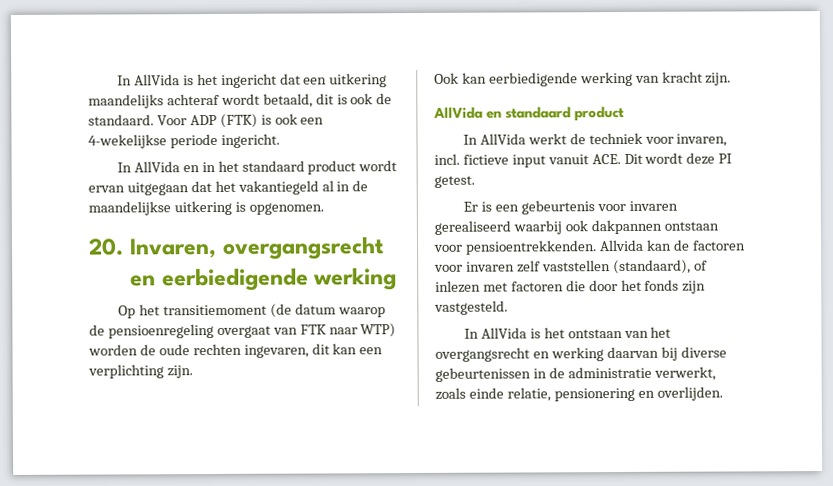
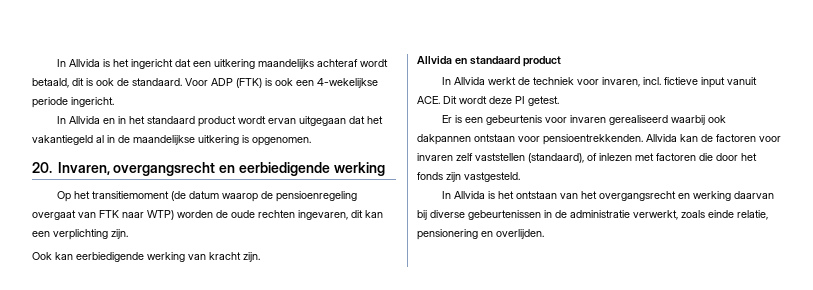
[116,74,180,86] In AllVida -> [56,59,100,67] In Allvida
[133,161,180,173] AllVida -> [68,116,100,124] Allvida
[433,106,483,119] AllVida -> [417,56,452,64] Allvida
[479,133,526,145] AllVida -> [453,77,485,85] Allvida
[480,327,527,339] AllVida -> [453,191,485,199] Allvida

